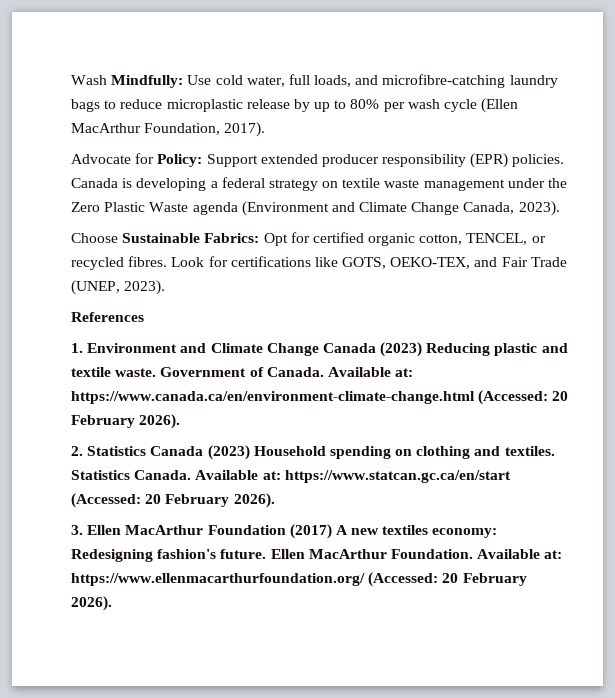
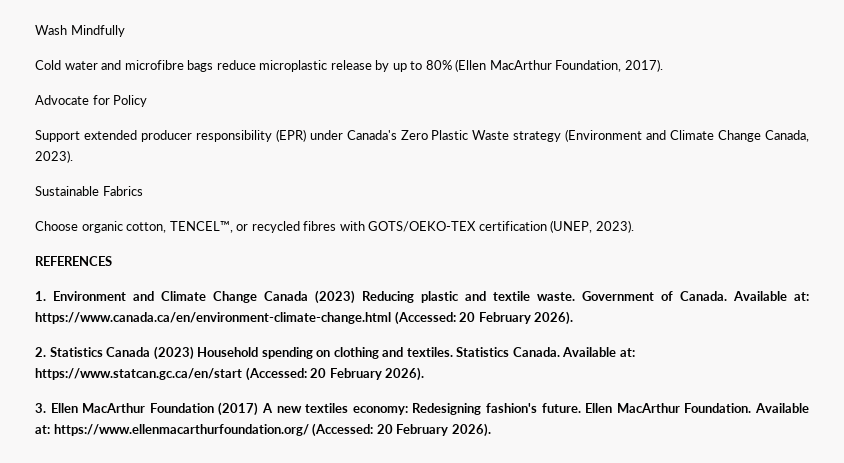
[111,74,558,88] [71,99,117,112] Mindfully: Use cold water, full loads, and microfibre-catching laundry bags to -> [70,25,125,37] [35,60,214,72] Mindfully // Cold water and microfibre bags
[383,99,478,112] per wash cycle -> (452, 65) none
[157,154,203,167] Policy: -> [113,95,148,107] Policy //
[512,154,565,167] [71,177,568,191] policies. Canada is developing a federal strategy on textile waste management under the -> [309,130,397,140] under Canada's
[192,202,238,215] agenda -> [513,131,562,142] strategy
(560, 208) none -> [35,186,143,196] // Sustainable Fabrics
[122,232,364,246] Sustainable Fabrics: Opt for certified -> (78, 226) none
[466,233,528,245] TENCEL, -> [169,221,233,233] TENCEL™,
[128,256,567,269] fibres. Look for certifications like GOTS, OEKO-TEX, and Fair Trade -> [303,221,547,232] fibres with GOTS/OEKO-TEX certification
[71,312,144,322] References -> [35,256,112,266] REFERENCES

